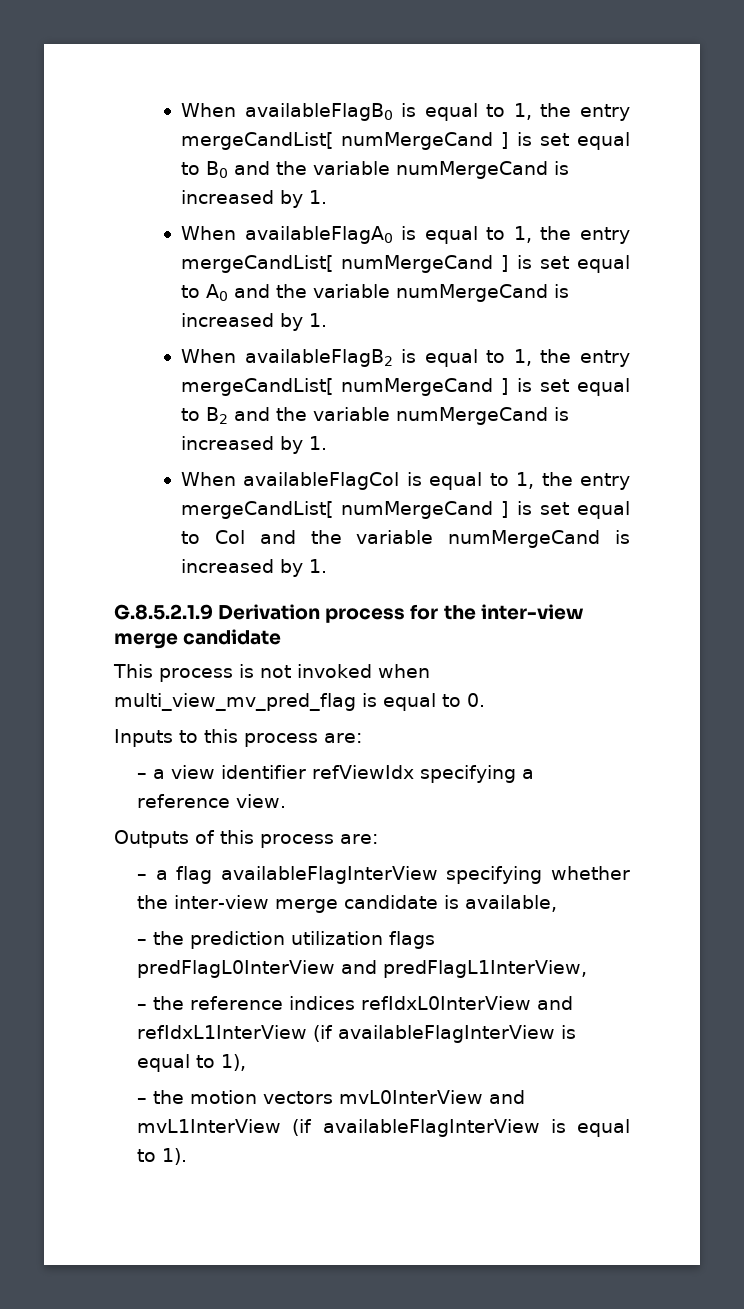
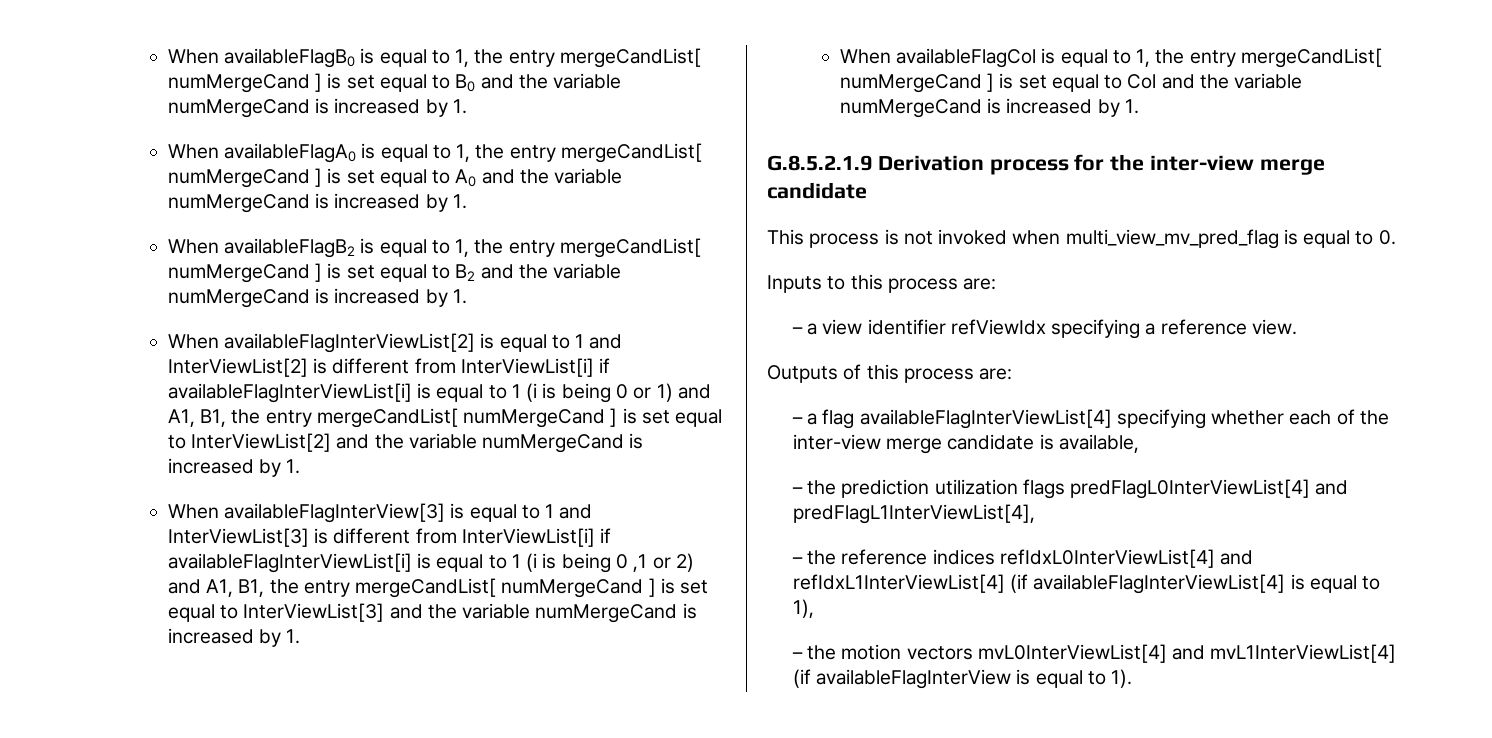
(328, 443) none -> [167,333,623,353] [167,358,611,377] [167,383,711,403] [167,408,723,428] [167,433,644,453] [167,458,301,477] [167,503,593,523] [167,528,612,547] [167,553,694,573] [167,578,709,598] [167,603,697,623] [167,628,301,647] // When availableFlagInterViewList[2] is equal to 1 and InterViewList[2] is different from InterViewList[i] if availableFlagInterViewList[i] is equal to 1 (i is being 0 or 1) and A1, B1, the entry mergeCandList[ numMergeCand ] is set equal to InterViewList[2] and the variable numMergeCand is increased by 1. // When availableFlagInterView[3] is equal to 1 and InterViewList[3] is different from InterViewList[i] if availableFlagInterViewList[i] is equal to 1 (i is being 0 ,1 or 2) and A1, B1, the entry mergeCandList[ numMergeCand ] is set equal to InterViewList[3] and the variable numMergeCand is increased by 1.
[220,866,438,884] availableFlagInterView -> [859,409,1112,429] availableFlagInterViewList[4]
(630, 873) none -> [1289,409,1355,425] each of
[137,960,588,978] predFlagL0InterView and predFlagL1InterView, -> [1070,479,1349,499] [792,504,1035,524] predFlagL0InterViewList[4] and predFlagL1InterViewList[4],
[361,996,574,1010] [137,1025,556,1043] refIdxL0InterView and refIdxL1InterView (if availableFlagInterView -> [999,549,1254,568] [792,574,1286,594] refIdxL0InterViewList[4] and refIdxL1InterViewList[4] (if availableFlagInterViewList[4]
[339,1090,526,1104] [137,1119,282,1133] mvL0InterView and mvL1InterView -> [977,644,1397,663] mvL0InterViewList[4] and mvL1InterViewList[4]

